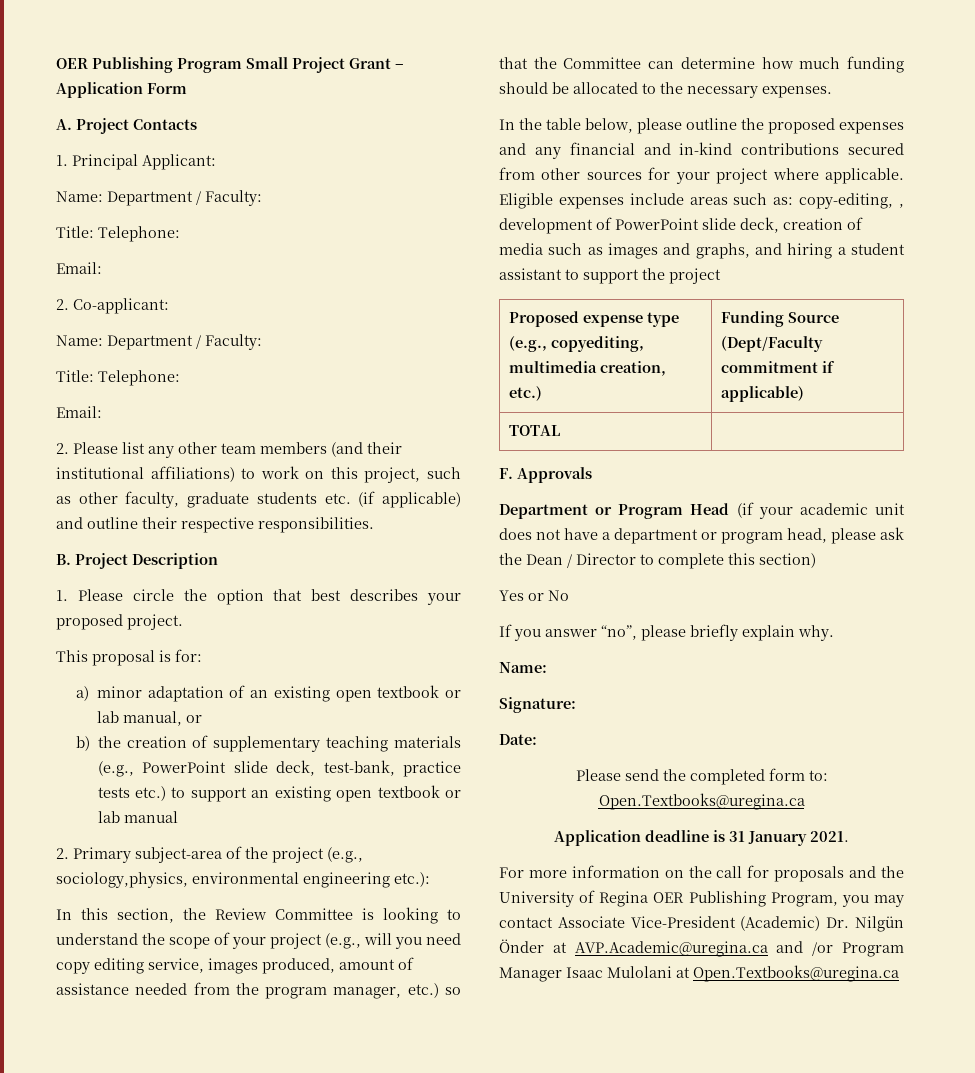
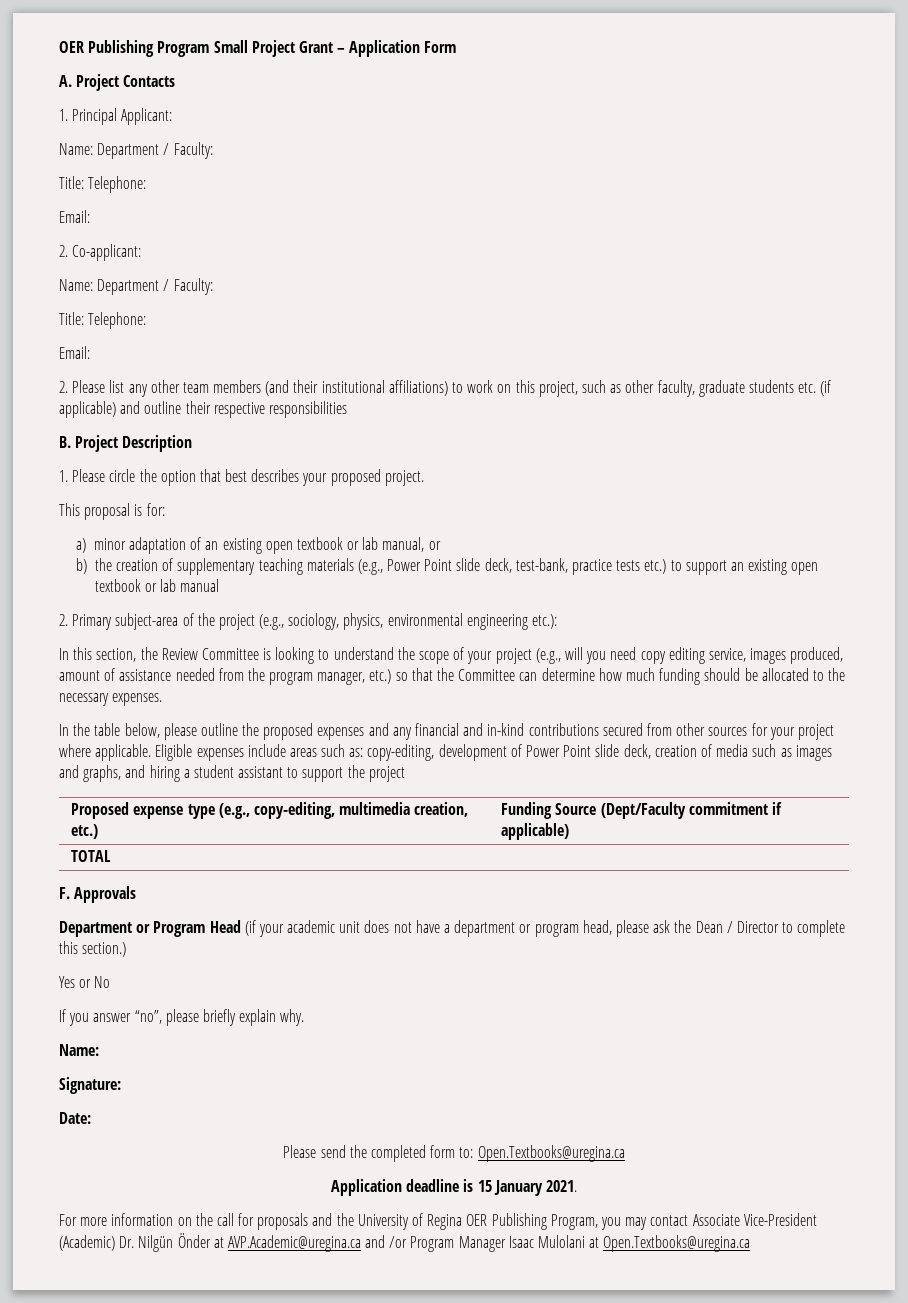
[258,517,374,533] responsibilities. -> [268,401,347,418] responsibilities
[142,761,227,773] PowerPoint -> [387,559,453,571] Power Point
[56,872,188,888] sociology,physics, -> [288,613,384,630] sociology, physics,
[899,203,904,208] , -> (435, 752) none
[615,218,699,230] PowerPoint -> [526,745,592,757] Power Point
[550,336,644,352] copyediting, -> [253,802,335,819] copy-editing,
[759,553,816,568] section) -> [82,942,127,957] section.)
[729,831,745,842] 31 -> [477,1180,492,1192] 15

